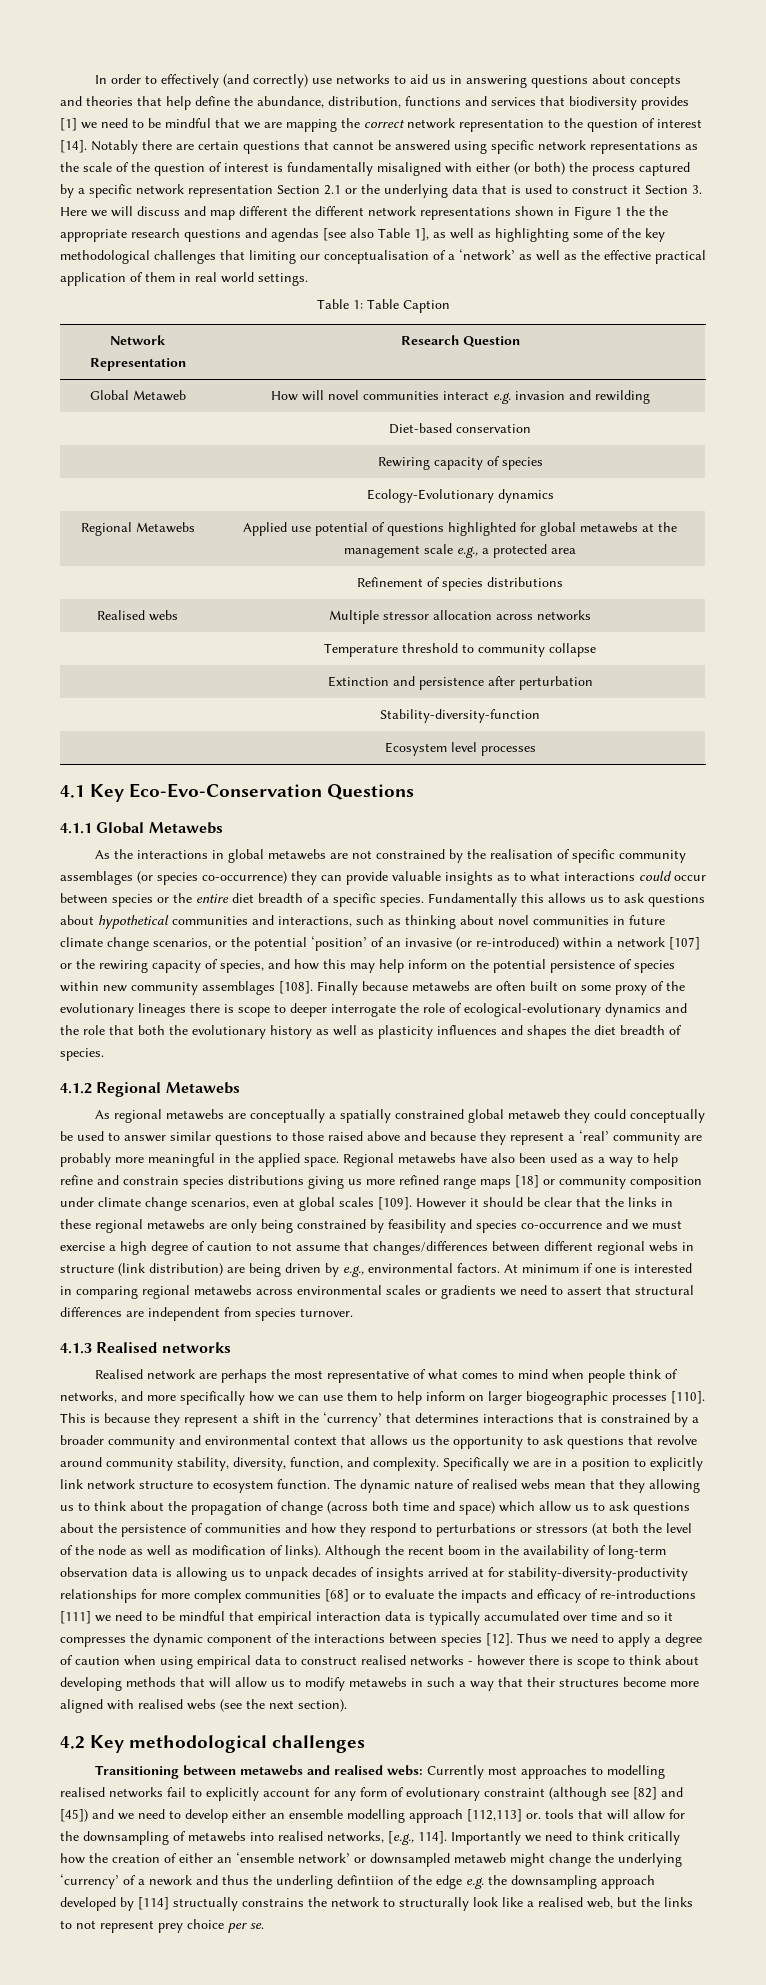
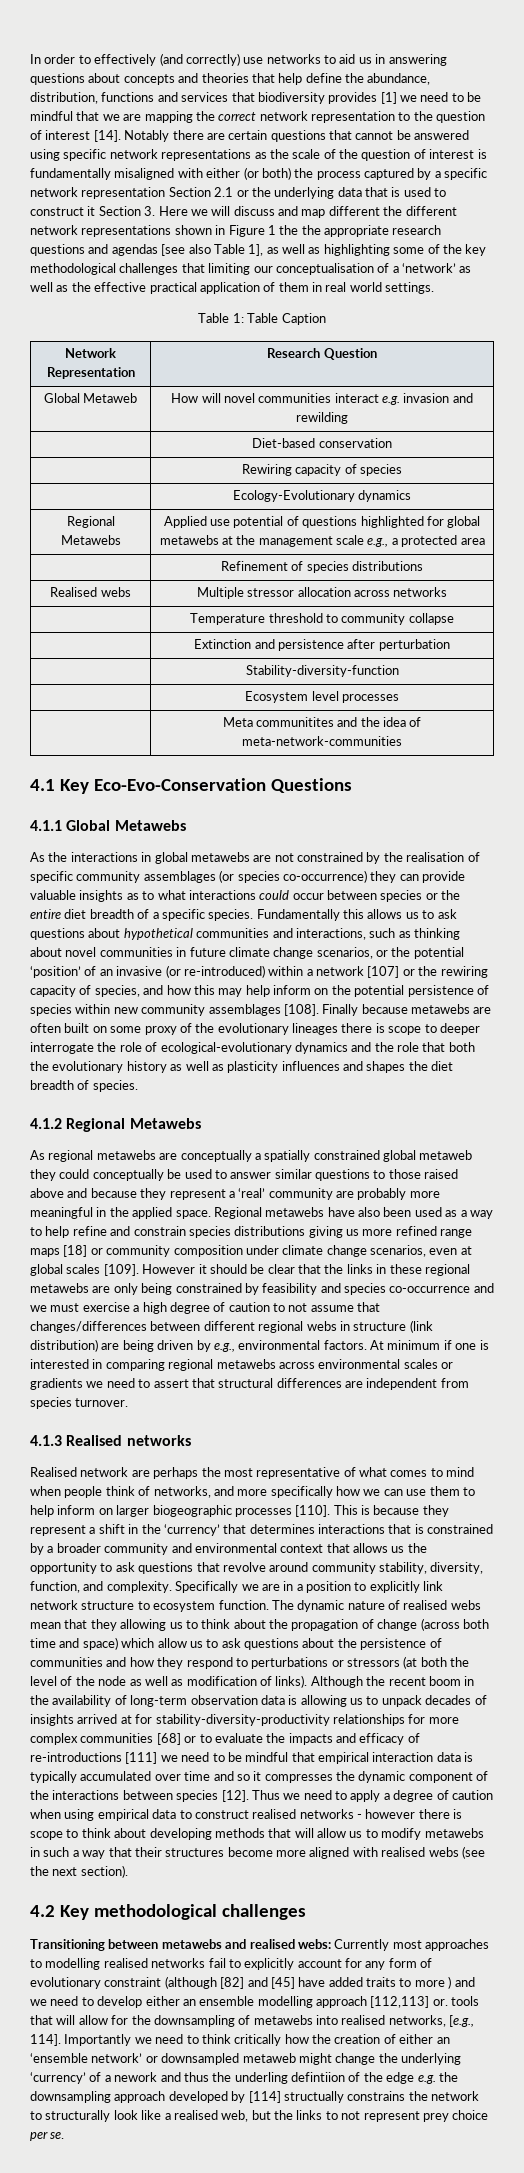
(536, 751) none -> [222,717,422,727] [242,736,402,746] // | Meta communitites and the idea of meta-network-communities
[611,1791,629,1797] see -> (217, 1982) none
[60,1809,88,1822] [45]) -> [270,1976,452,1989] [45] have added traits to more )

